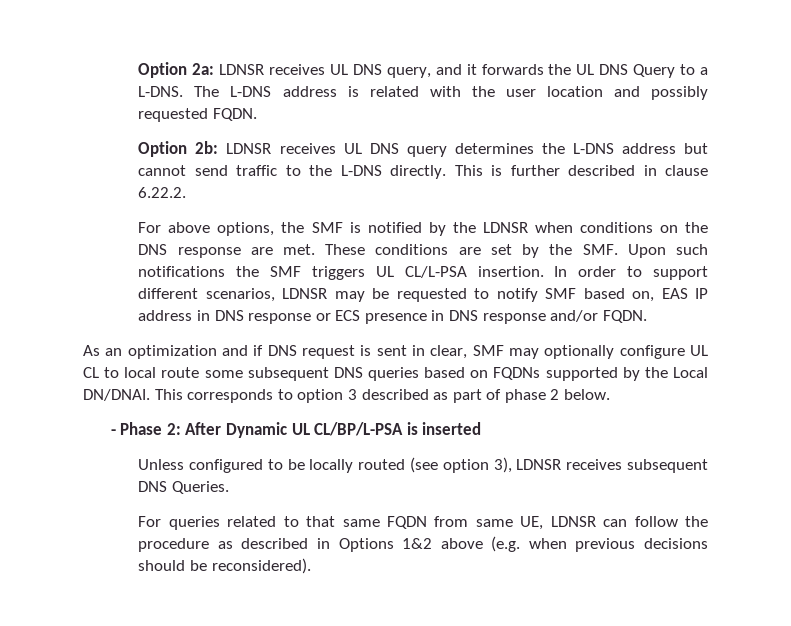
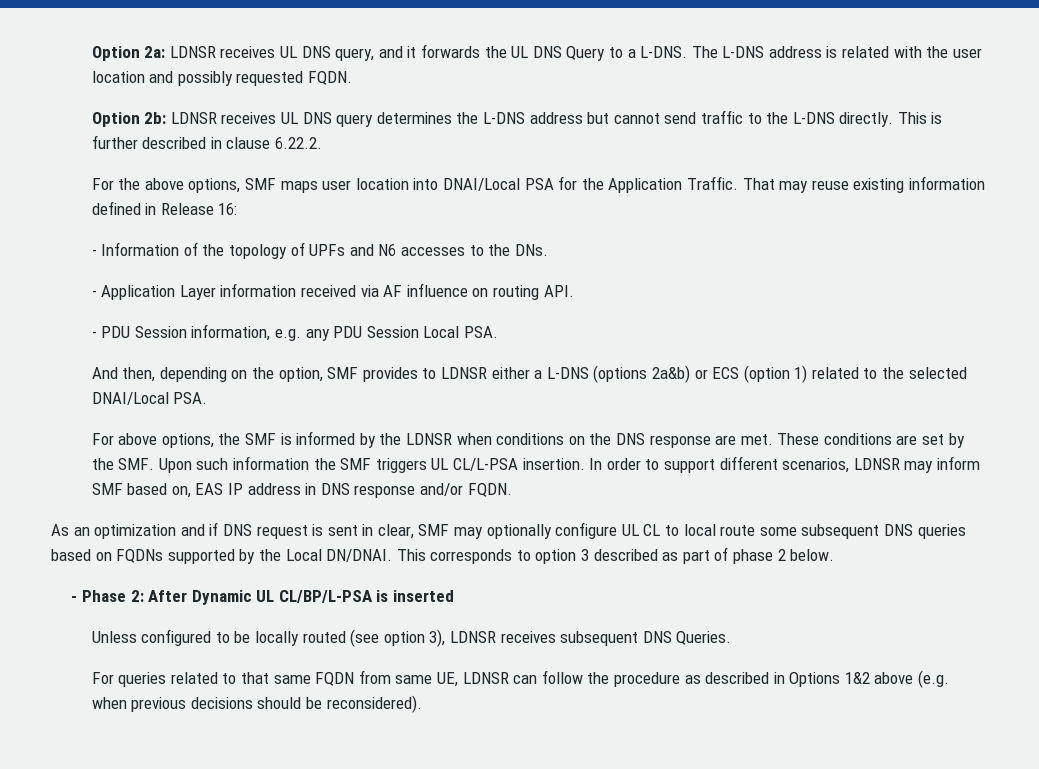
(187, 192) none -> [91,176,985,193] [91,201,238,215] [91,242,548,259] [91,283,574,300] [91,324,498,341] [91,365,967,383] [91,392,208,405] // For the above options, SMF maps user location into DNAI/Local PSA for the Application Traffic. That may reuse existing information defined in Release 16: // - Information of the topology of UPFs and N6 accesses to the DNs. // - Application Layer information received via AF influence on routing API. // - PDU Session information, e.g. any PDU Session Local PSA. // And then, depending on the option, SMF provides to LDNSR either a L-DNS (options 2a&b) or ECS (option 1) related to the selected DNAI/Local PSA.
[367,222,422,233] notified -> [296,431,356,445] informed
[138,266,226,277] notifications -> [233,456,310,470] information
[372,288,538,302] be requested to notify -> [936,456,980,470] inform
[315,310,546,324] or ECS presence in DNS response -> (416, 491) none

